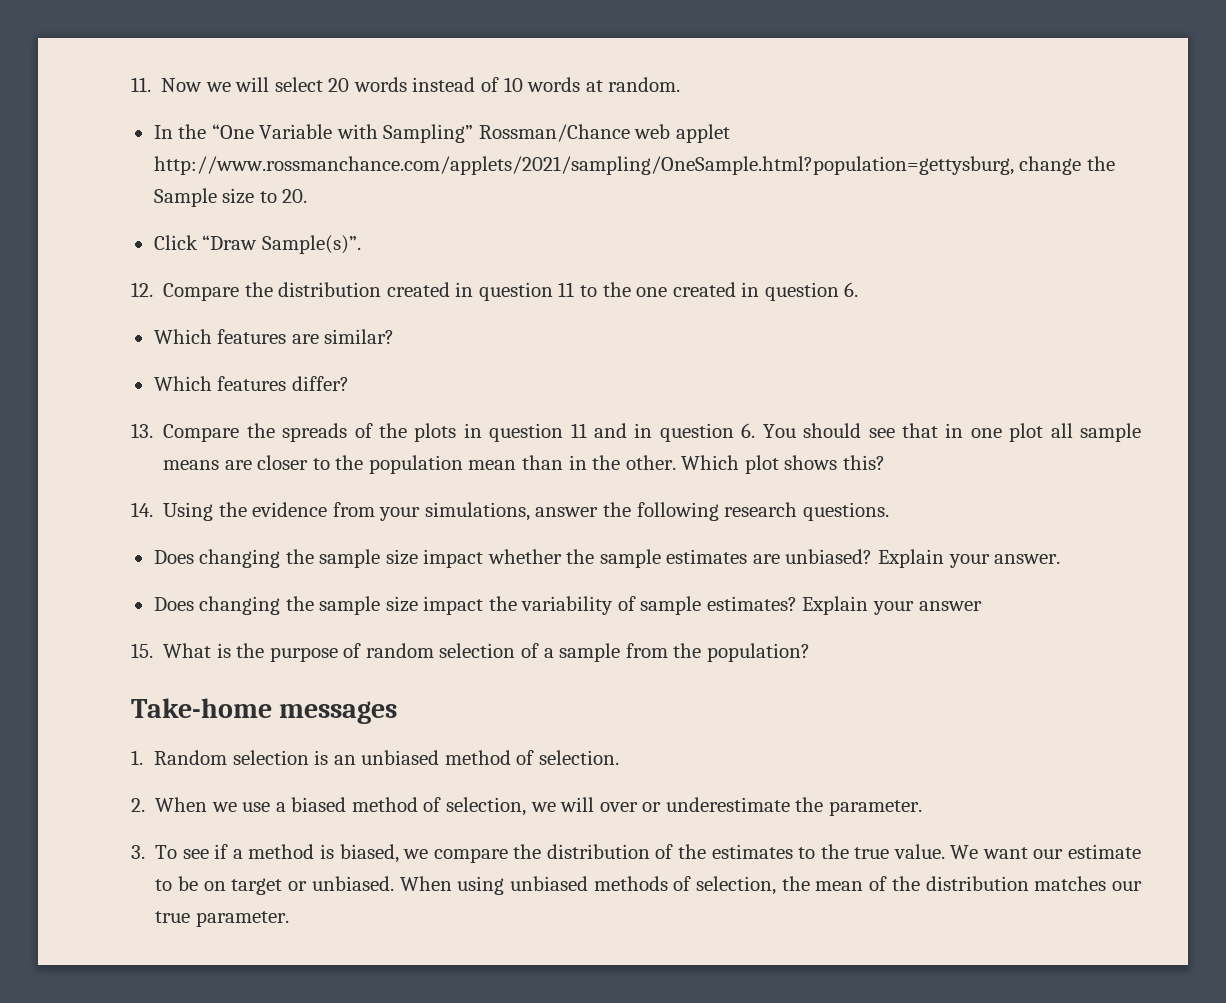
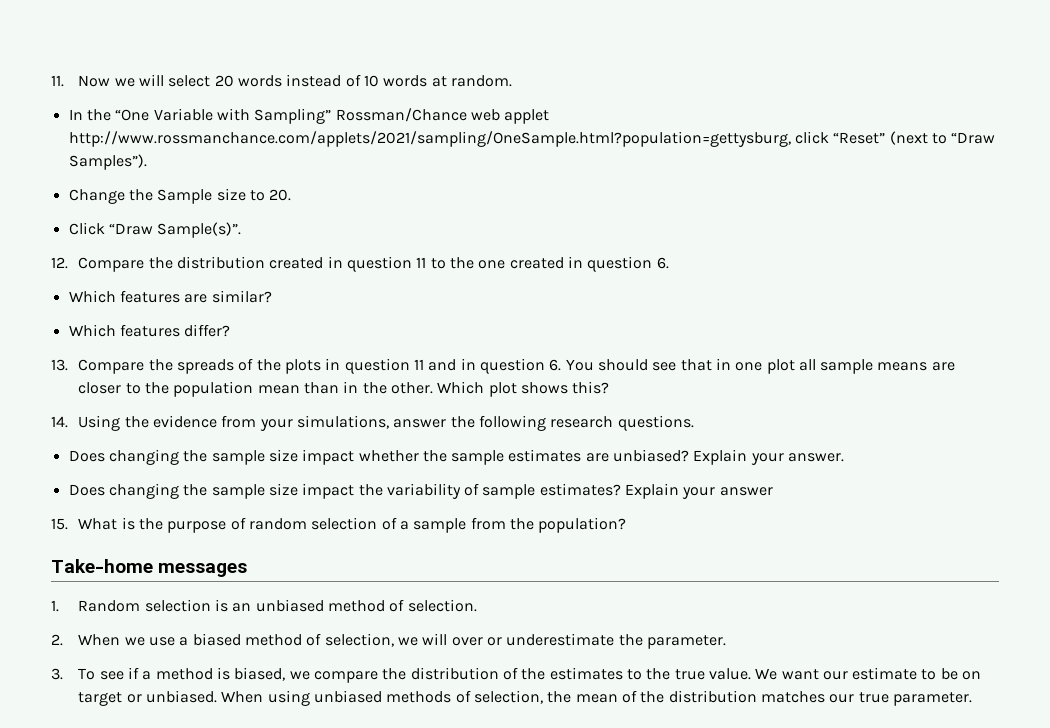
[1019,156,1082,175] change -> [794,131,996,145] [68,154,147,170] [68,189,125,204] click “Reset” (next to “Draw Samples”). // Change

